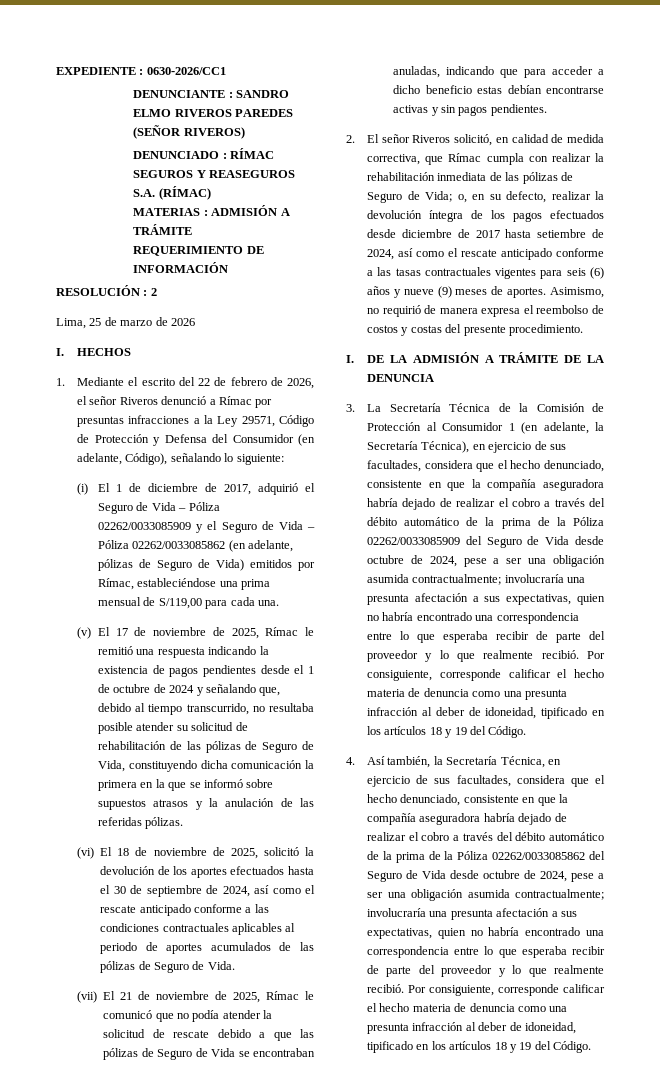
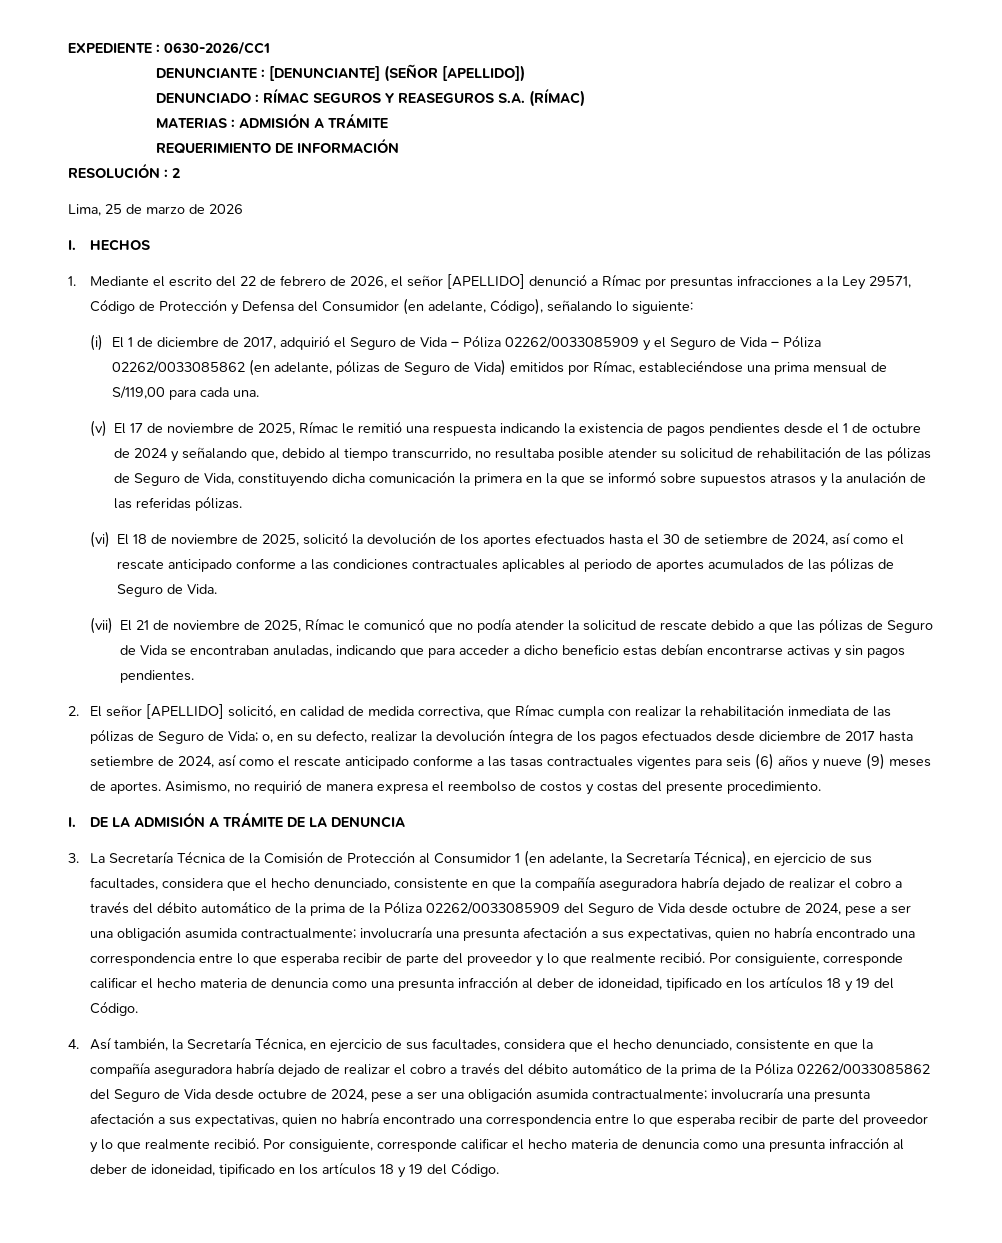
[236,90,290,98] [133,109,294,117] [133,125,245,139] SANDRO ELMO RIVEROS PAREDES (SEÑOR RIVEROS) -> [269,64,526,82] [DENUNCIANTE] (SEÑOR [APELLIDO])
[119,397,158,405] Riveros -> [447,274,526,289] [APELLIDO]
[146,885,202,897] septiembre -> [704,534,769,545] setiembre
[412,135,451,143] Riveros -> [146,704,225,719] [APELLIDO]

